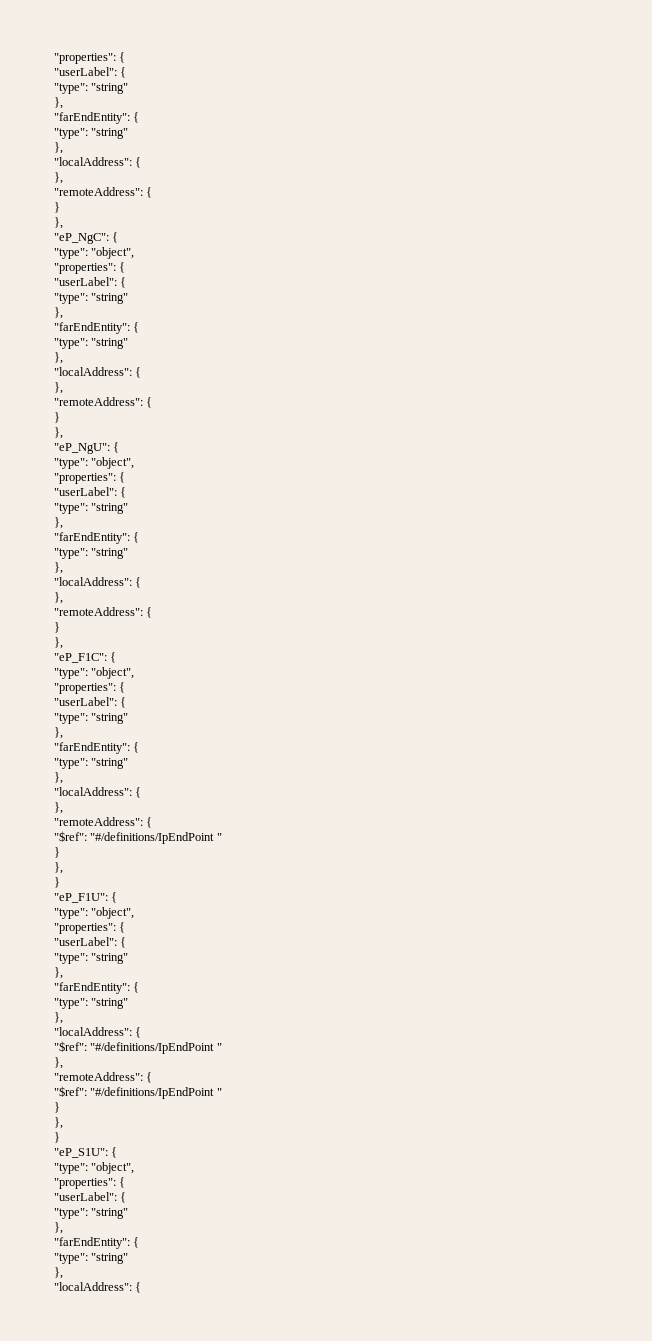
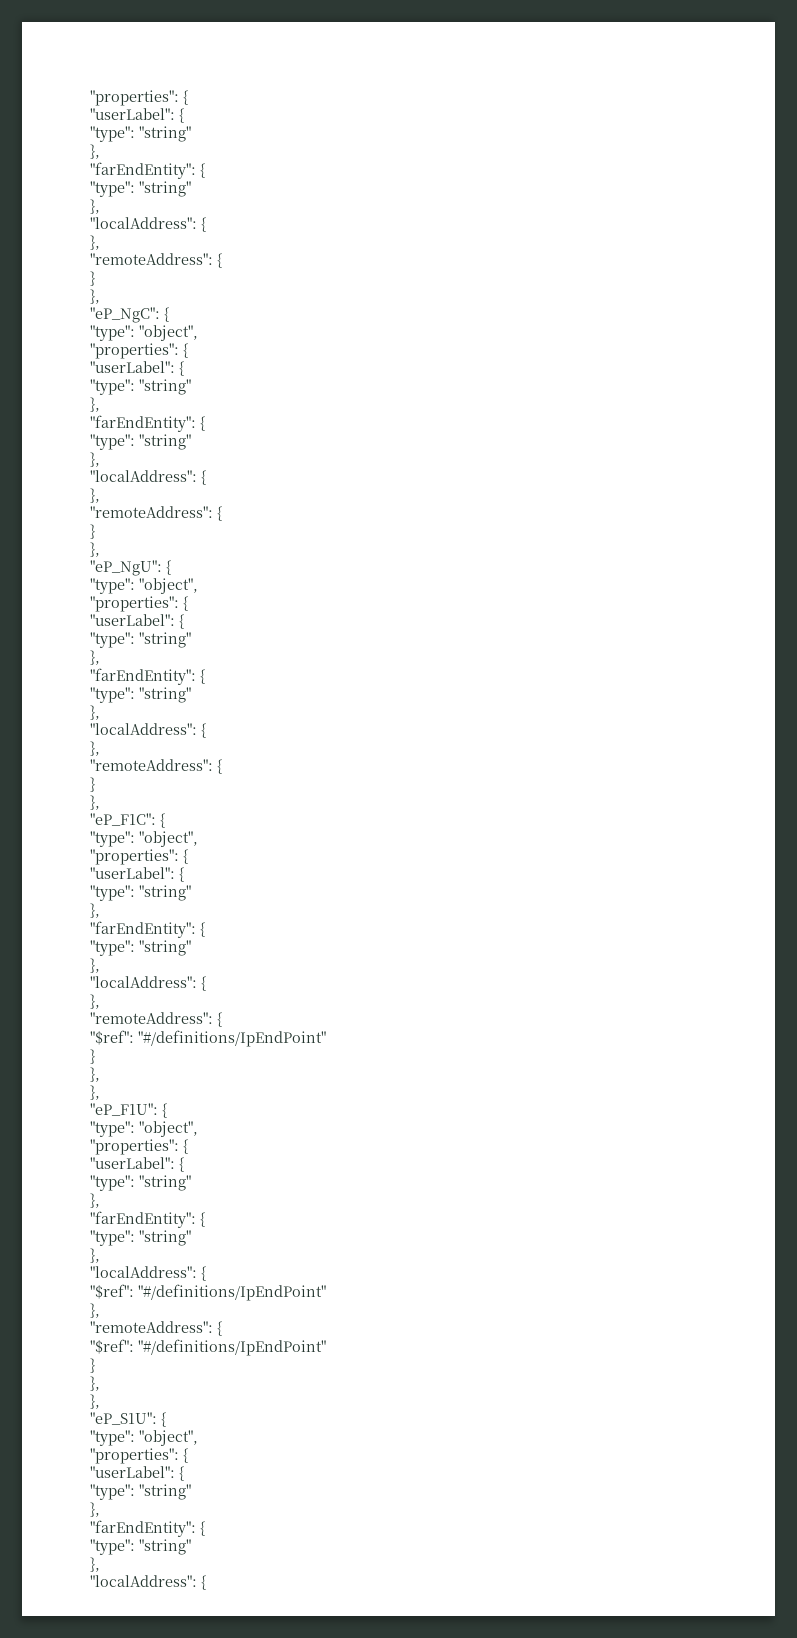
[90,832,222,844] [54,847,60,858] [54,862,63,874] [54,877,60,888] "#/definitions/IpEndPoint " // } // }, // } -> [138,1030,326,1047] [90,1049,95,1064] [90,1067,100,1082] [90,1085,100,1100] "#/definitions/IpEndPoint" // } // }, // },
[90,1042,222,1054] [54,1057,63,1069] [54,1072,153,1083] [54,1086,222,1099] [54,1102,60,1113] [54,1117,63,1129] [54,1132,60,1143] "#/definitions/IpEndPoint " // }, // "remoteAddress": { // "$ref": "#/definitions/IpEndPoint " // } // }, // } -> [138,1284,326,1301] [90,1303,100,1318] [90,1321,222,1336] [90,1339,326,1356] [90,1358,95,1373] [90,1376,100,1391] [90,1394,100,1409] "#/definitions/IpEndPoint" // }, // "remoteAddress": { // "$ref": "#/definitions/IpEndPoint" // } // }, // },

